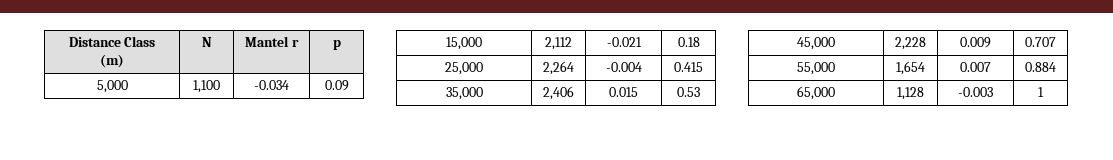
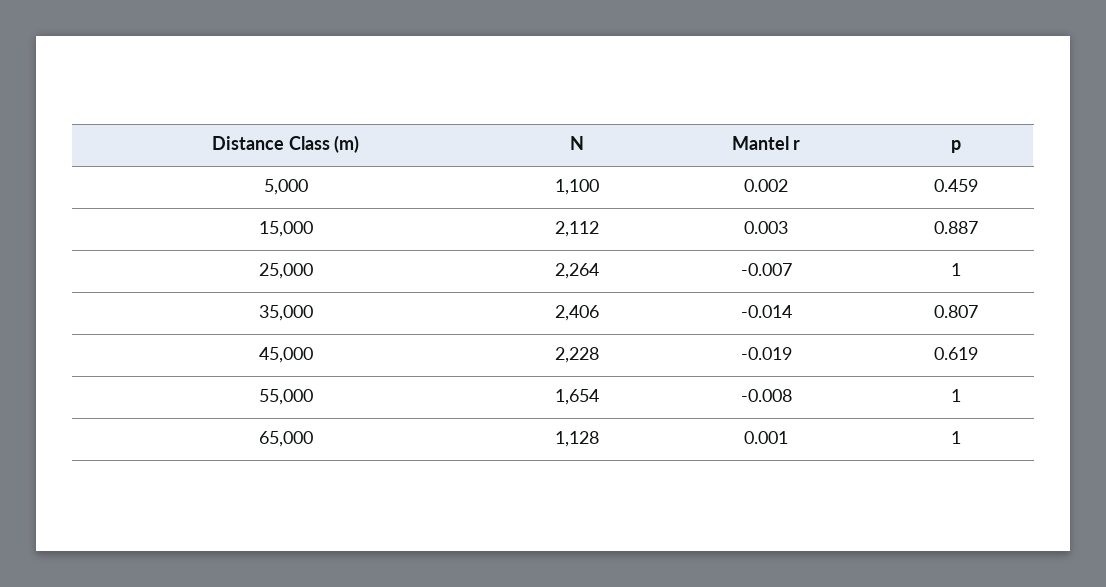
[254,80,289,90] [324,80,349,91] -0.034 | 0.09 -> [744,179,788,192] [933,179,978,192] 0.002 | 0.459
[606,37,642,47] [677,37,700,47] -0.021 | 0.18 -> [744,221,788,234] [933,221,978,234] 0.003 | 0.887
[605,62,642,72] [674,62,703,72] -0.004 | 0.415 -> [740,263,792,276] [950,263,961,276] -0.007 | 1
[609,87,638,97] [677,87,700,97] 0.015 | 0.53 -> [740,305,792,318] [933,305,978,318] -0.014 | 0.807
[960,37,991,48] [1025,37,1056,47] 0.009 | 0.707 -> [740,347,792,360] [933,347,978,360] -0.019 | 0.619
[960,62,991,72] [1025,62,1056,72] 0.007 | 0.884 -> [740,389,792,402] [950,389,961,402] -0.008 | 1
[958,87,993,97] -0.003 -> [744,431,788,444] 0.001

